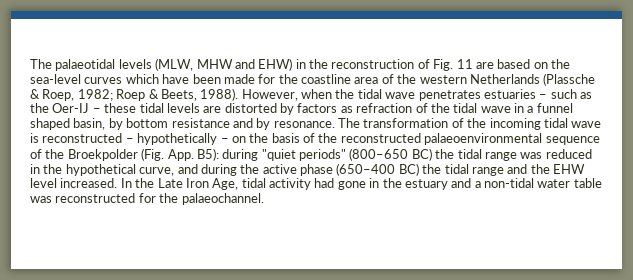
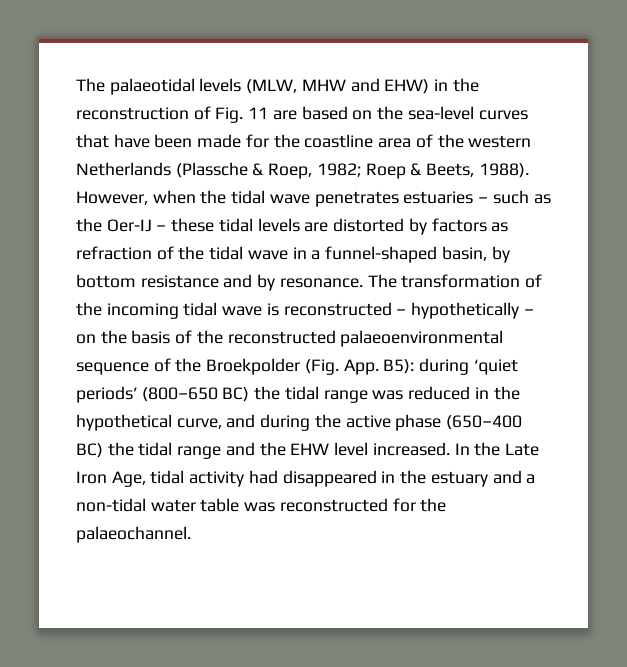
[125,74,159,84] which -> [76,134,109,148] that
[536,103,573,113] [30,118,70,130] funnel shaped -> [325,246,438,263] funnel-shaped
[261,149,346,161] "quiet periods" -> [473,359,518,375] [76,386,137,403] ‘quiet periods’
[337,181,366,190] gone -> [282,470,377,487] disappeared

